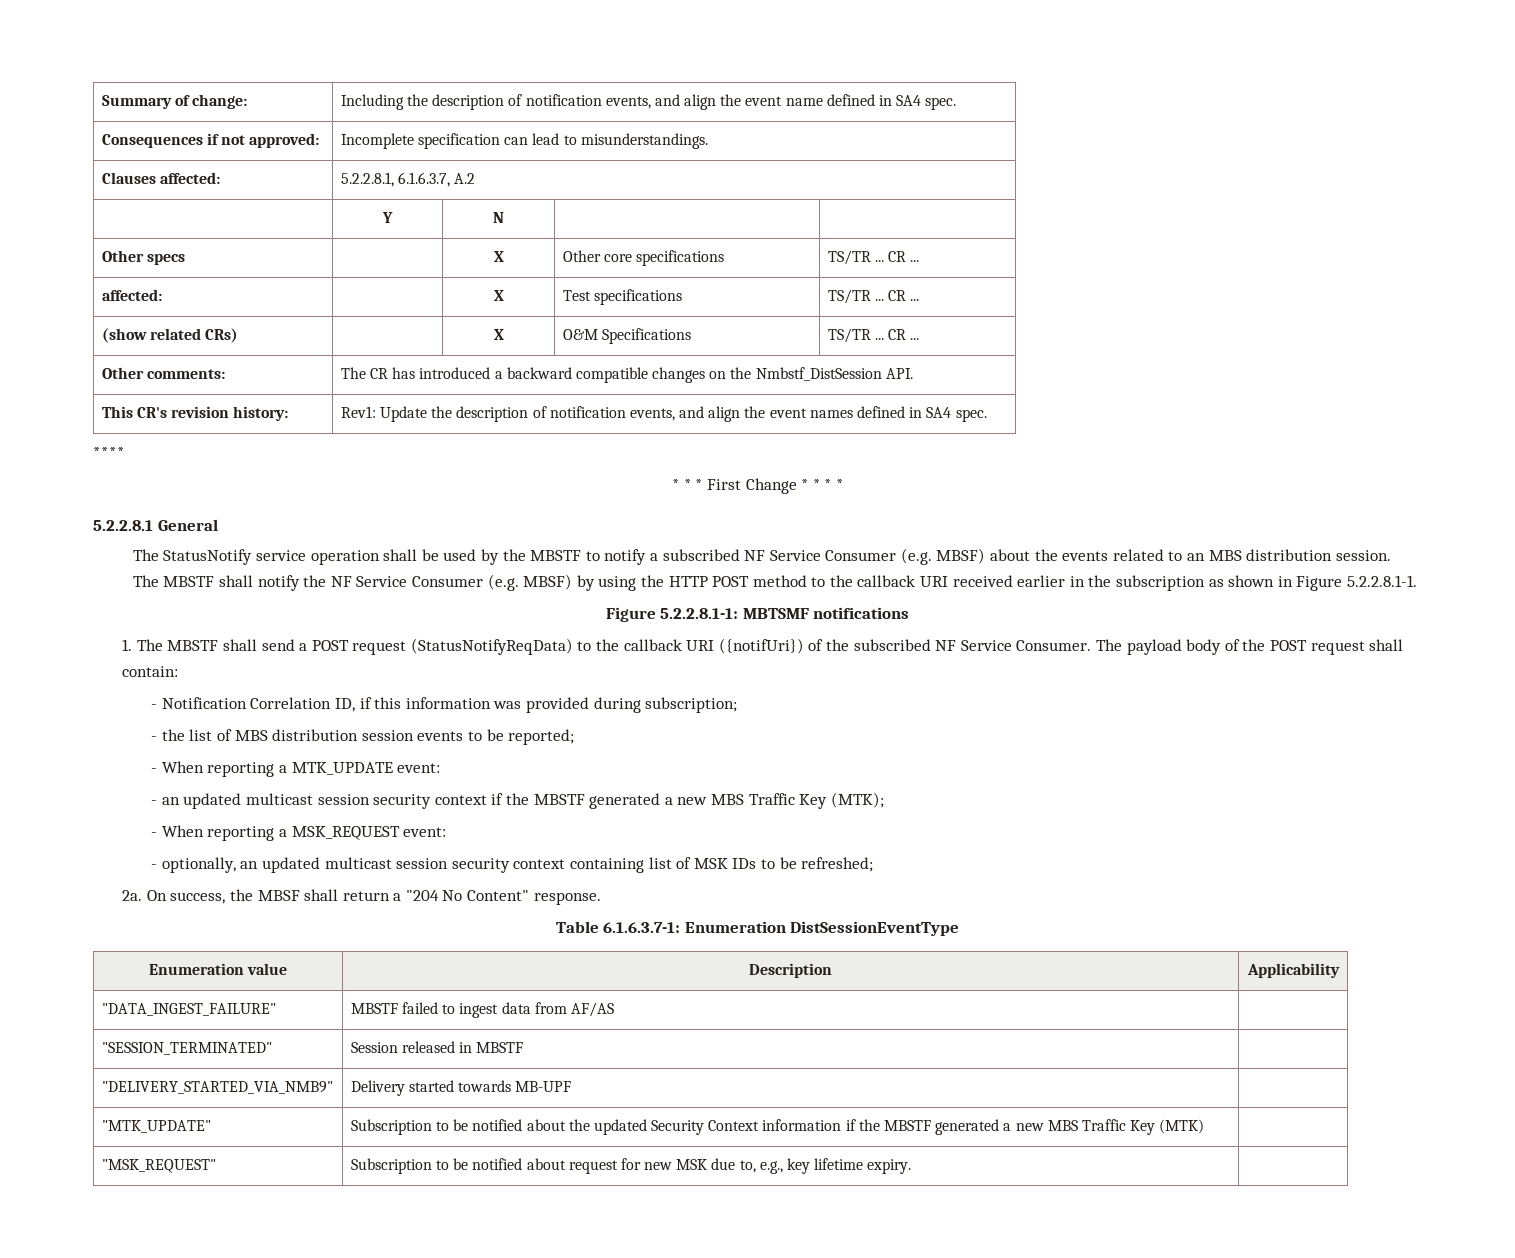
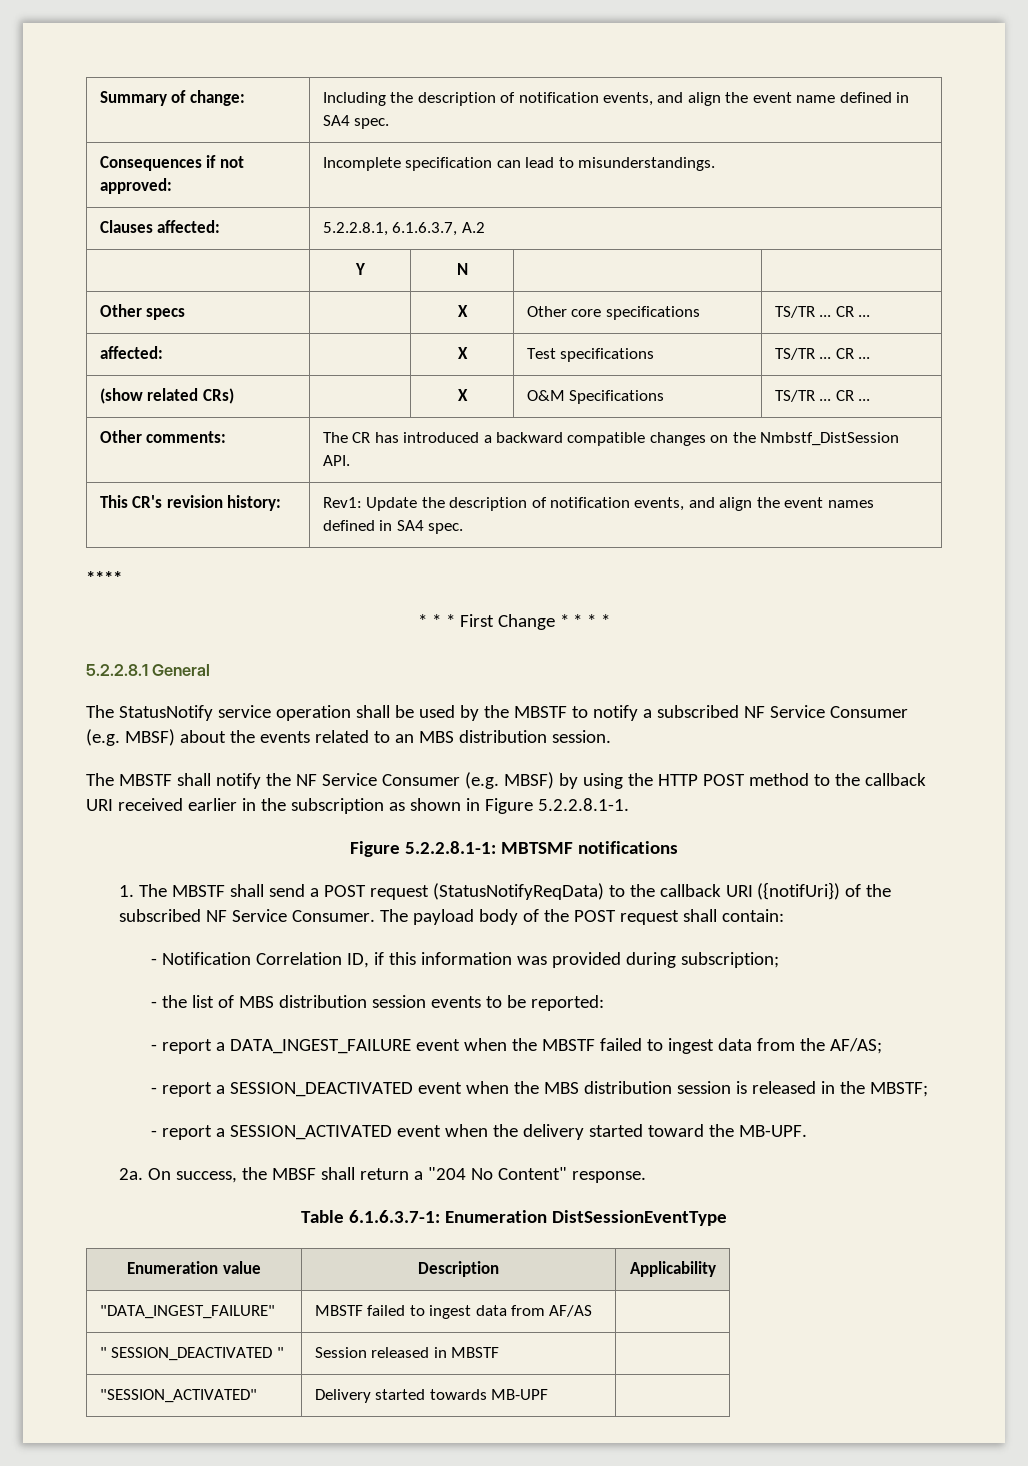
[508,729,575,745] [151,761,441,777] [151,792,884,809] [151,825,447,841] [151,857,874,873] reported; // - When reporting a MTK_UPDATE event: // - an updated multicast session security context if the MBSTF generated a new MBS Traffic Key (MTK); // - When reporting a MSK_REQUEST event: // - optionally, an updated multicast session security context containing list of MSK IDs to be refreshed; -> [531,995,605,1011] [151,1038,883,1054] [151,1081,929,1097] [151,1124,808,1140] reported: // - report a DATA_INGEST_FAILURE event when the MBSTF failed to ingest data from the AF/AS; // - report a SESSION_DEACTIVATED event when the MBS distribution session is released in the MBSTF; // - report a SESSION_ACTIVATED event when the delivery started toward the MB-UPF.
[101,1042,272,1055] "SESSION_TERMINATED" -> [99,1347,284,1361] " SESSION_DEACTIVATED "
[101,1081,333,1094] "DELIVERY_STARTED_VIA_NMB9" -> [99,1389,257,1403] "SESSION_ACTIVATED"
[101,1120,211,1133] [350,1119,1205,1135] [101,1159,216,1173] [350,1158,912,1174] // "MTK_UPDATE" | Subscription to be notified about the updated Security Context information if the MBSTF generated a new MBS Traffic Key (MTK) | // "MSK_REQUEST" | Subscription to be notified about request for new MSK due to, e.g., key lifetime expiry. | -> (549, 1394) none

